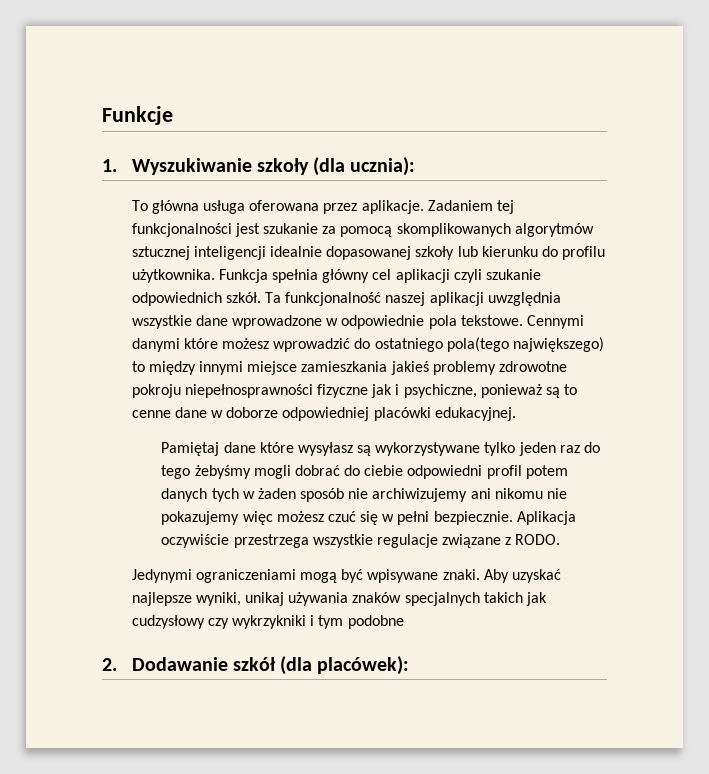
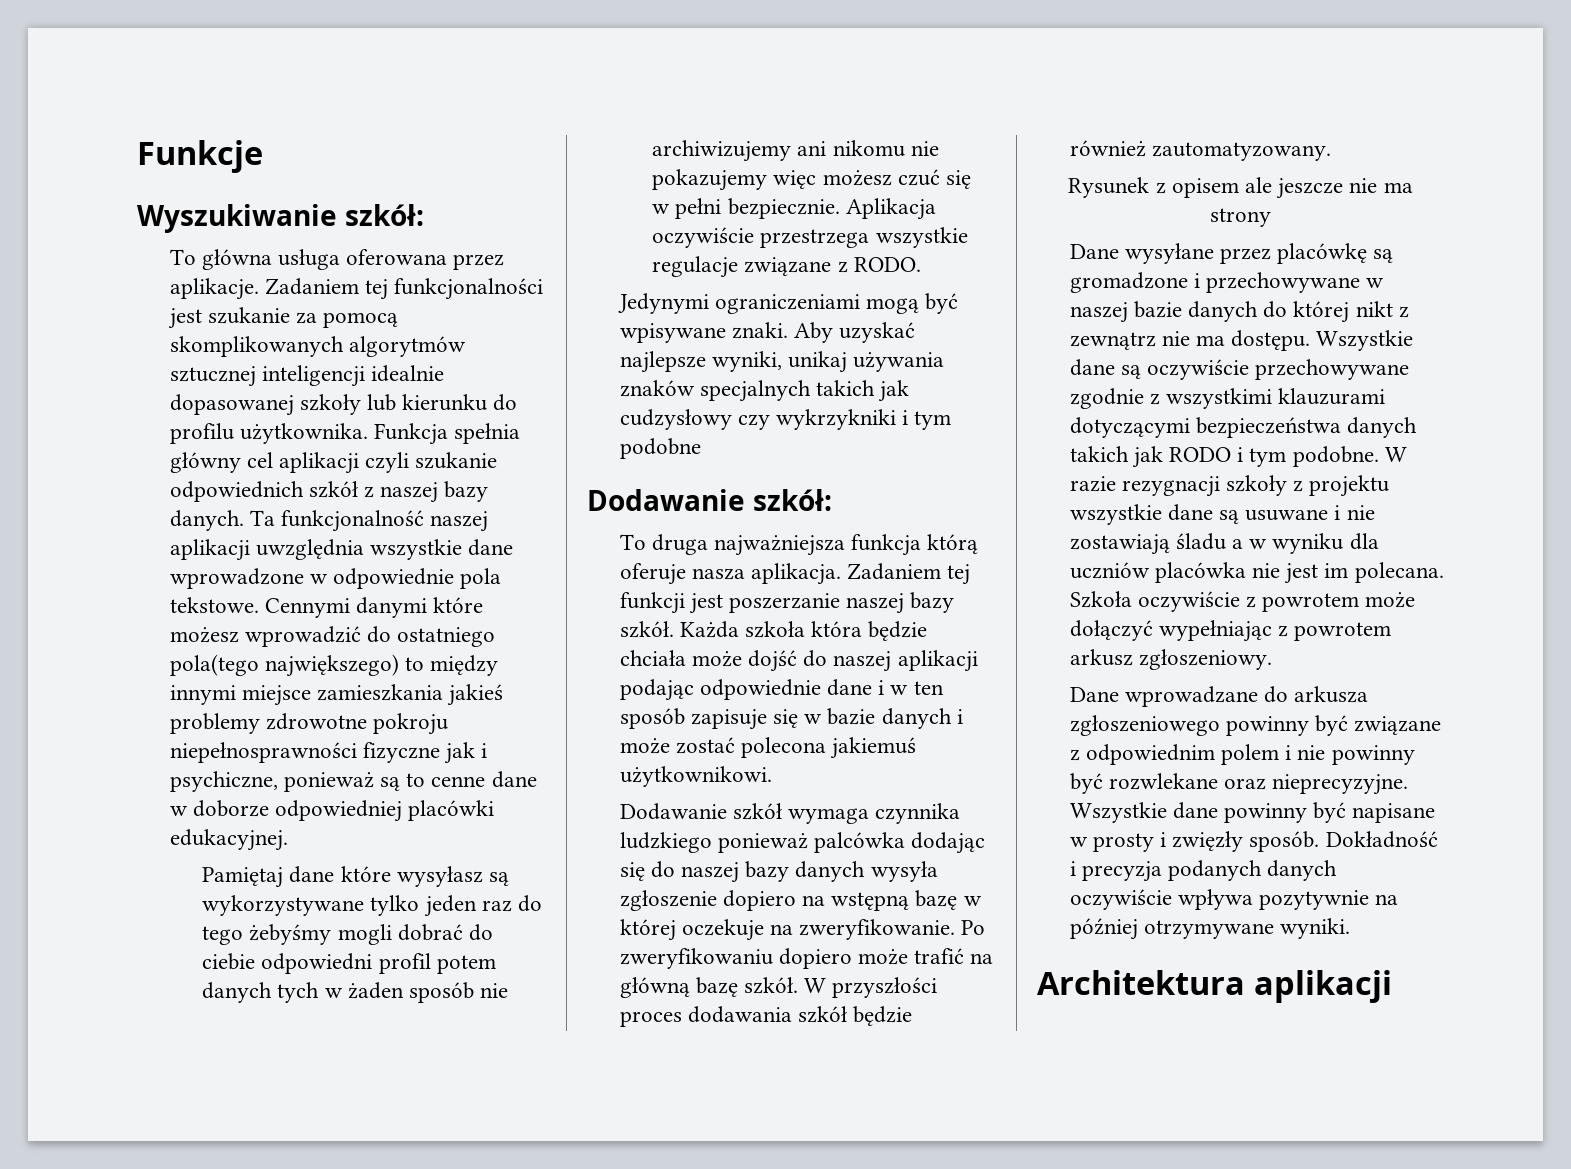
[102,157,416,176] 1. Wyszukiwanie szkoły (dla ucznia): -> [137,204,424,233] Wyszukiwanie szkół:
[225,292,261,303] szkół. -> [308,481,489,503] [169,510,244,531] szkół z naszej bazy danych.
[102,656,410,675] 2. Dodawanie szkół (dla placówek): -> [587,489,832,511] [619,534,979,556] [619,563,971,585] [619,592,955,614] [619,621,928,641] [619,650,978,672] [619,679,944,701] [619,708,963,730] [619,737,917,759] [619,766,772,787] [619,803,961,824] [619,832,986,854] [619,861,938,883] [619,890,982,911] [619,919,986,941] [619,948,994,969] [619,977,938,998] [619,1006,913,1027] [1069,140,1331,161] [1068,177,1413,199] [1210,208,1271,227] [1069,243,1394,264] [1069,272,1385,293] [1069,301,1409,323] [1069,330,1414,351] [1069,359,1410,380] [1069,388,1386,409] [1069,417,1417,438] [1069,446,1407,468] [1069,475,1390,497] [1069,504,1375,525] [1069,533,1379,555] [1069,562,1444,584] [1069,591,1416,612] [1069,620,1392,642] [1069,649,1272,670] [1069,686,1369,707] [1069,715,1442,736] [1069,744,1415,765] [1069,773,1409,795] [1069,802,1436,823] [1069,831,1438,852] [1069,860,1338,882] [1069,889,1399,910] [1069,918,1350,940] [1037,970,1392,1003] Dodawanie szkół: // To druga najważniejsza funkcja którą oferuje nasza aplikacja. Zadaniem tej funkcji jest poszerzanie naszej bazy szkół. Każda szkoła która będzie chciała może dojść do naszej aplikacji podając odpowiednie dane i w ten sposób zapisuje się w bazie danych i może zostać polecona jakiemuś użytkownikowi. // Dodawanie szkół wymaga czynnika ludzkiego ponieważ palcówka dodając się do naszej bazy danych wysyła zgłoszenie dopiero na wstępną bazę w której oczekuje na zweryfikowanie. Po zweryfikowaniu dopiero może trafić na główną bazę szkół. W przyszłości proces dodawania szkół będzie również zautomatyzowany. // Rysunek z opisem ale jeszcze nie ma strony // Dane wysyłane przez placówkę są gromadzone i przechowywane w naszej bazie danych do której nikt z zewnątrz nie ma dostępu. Wszystkie dane są oczywiście przechowywane zgodnie z wszystkimi klauzurami dotyczącymi bezpieczeństwa danych takich jak RODO i tym podobne. W razie rezygnacji szkoły z projektu wszystkie dane są usuwane i nie zostawiają śladu a w wyniku dla uczniów placówka nie jest im polecana. Szkoła oczywiście z powrotem może dołączyć wypełniając z powrotem arkusz zgłoszeniowy. // Dane wprowadzane do arkusza zgłoszeniowego powinny być związane z odpowiednim polem i nie powinny być rozwlekane oraz nieprecyzyjne. Wszystkie dane powinny być napisane w prosty i zwięzły sposób. Dokładność i precyzja podanych danych oczywiście wpływa pozytywnie na później otrzymywane wyniki. // Architektura aplikacji

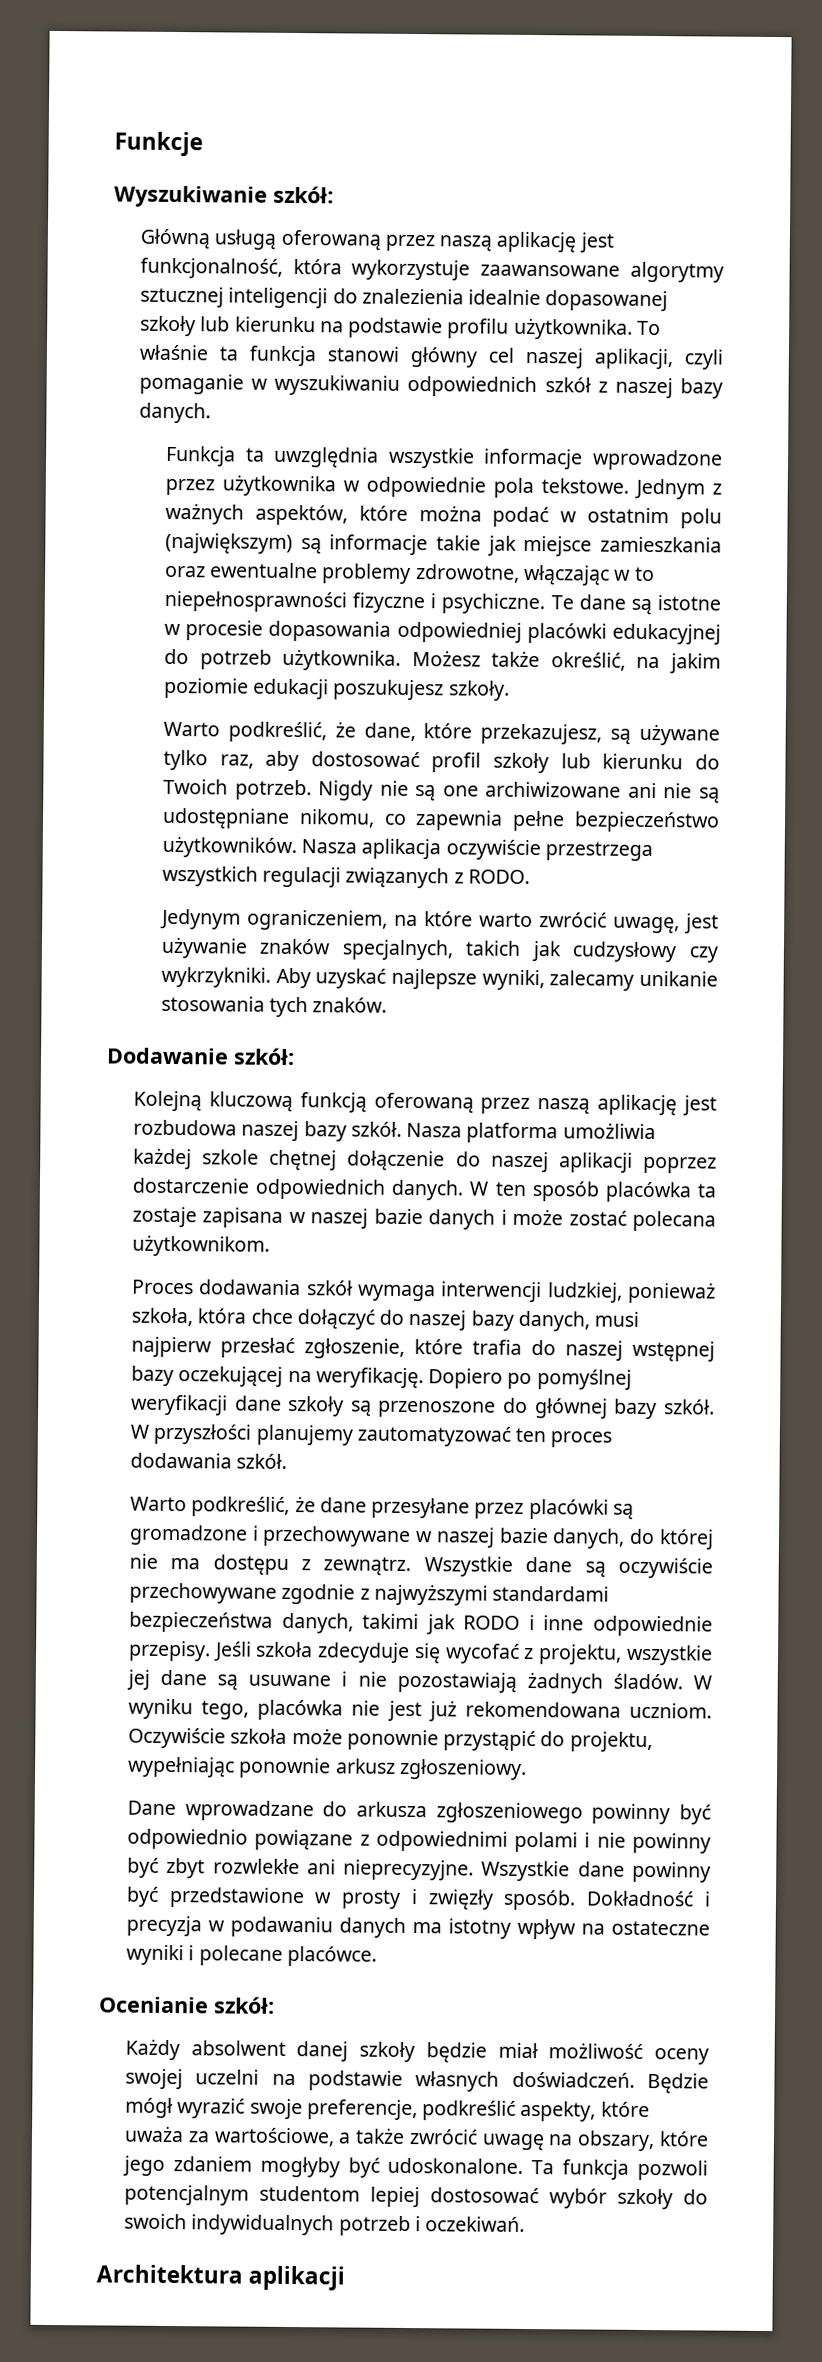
[169,249,505,270] [169,278,544,300] [167,307,399,329] [169,336,466,357] [169,365,365,387] To główna usługa oferowana przez aplikacje. Zadaniem tej funkcjonalności jest szukanie za pomocą skomplikowanych algorytmów sztucznej inteligencji -> [139,228,614,253] [139,257,725,283] [139,286,464,309] Główną usługą oferowaną przez naszą aplikację jest funkcjonalność, która wykorzystuje zaawansowane algorytmy sztucznej inteligencji do znalezienia
[493,394,518,411] [169,423,521,445] [169,452,498,474] do profilu użytkownika. Funkcja spełnia główny cel aplikacji czyli szukanie -> [319,317,661,340] [138,344,723,370] [138,373,401,396] na podstawie profilu użytkownika. To właśnie ta funkcja stanowi główny cel naszej aplikacji, czyli pomaganie w wyszukiwaniu
[249,510,489,532] [169,539,514,561] [169,568,502,589] [169,597,484,618] [169,626,496,647] [169,654,499,677] [169,684,504,706] [169,713,448,735] [169,742,488,764] [169,771,537,792] [169,800,495,822] [169,829,288,851] [202,866,509,888] [202,895,542,917] [202,924,493,945] [202,953,496,974] [202,982,509,1003] [652,140,939,162] [652,169,971,191] [652,198,936,220] [652,227,968,248] [652,256,921,278] [617,293,959,314] [619,322,916,343] [619,351,945,373] [619,380,910,402] [619,409,952,430] [619,438,701,459] [587,489,832,511] [619,534,979,556] [619,563,971,585] [619,592,955,614] [619,621,928,641] [619,650,978,672] [619,679,944,701] [619,708,823,730] Ta funkcjonalność naszej aplikacji uwzględnia wszystkie dane wprowadzone w odpowiednie pola tekstowe. Cennymi danymi które możesz wprowadzić do ostatniego pola(tego największego) to między innymi miejsce zamieszkania jakieś problemy zdrowotne pokroju niepełnosprawności fizyczne jak i psychiczne, ponieważ są to cenne dane w doborze odpowiedniej placówki edukacyjnej. // Pamiętaj dane które wysyłasz są wykorzystywane tylko jeden raz do tego żebyśmy mogli dobrać do ciebie odpowiedni profil potem danych tych w żaden sposób nie archiwizujemy ani nikomu nie pokazujemy więc możesz czuć się w pełni bezpiecznie. Aplikacja oczywiście przestrzega wszystkie regulacje związane z RODO. // Jedynymi ograniczeniami mogą być wpisywane znaki. Aby uzyskać najlepsze wyniki, unikaj używania znaków specjalnych takich jak cudzysłowy czy wykrzykniki i tym podobne // Dodawanie szkół: // To druga najważniejsza funkcja którą oferuje nasza aplikacja. Zadaniem tej funkcji jest poszerzanie naszej bazy szkół. Każda szkoła która będzie chciała może dojść do naszej aplikacji podając odpowiednie dane i w ten sposób zapisuje się w -> [164,445,723,471] [164,474,722,500] [164,502,722,529] [164,532,722,557] [164,562,655,586] [163,590,721,615] [163,620,721,645] [163,648,721,674] [163,677,510,701] [162,721,720,746] [162,749,721,774] [162,778,720,804] [161,807,720,833] [161,835,653,862] [161,865,530,889] [159,908,719,934] [160,936,718,963] [160,966,718,991] [160,995,388,1018] [106,1047,295,1066] [132,1090,717,1116] [132,1119,656,1144] [132,1147,718,1174] [131,1177,717,1203] [131,1206,369,1229] // Funkcja ta uwzględnia wszystkie informacje wprowadzone przez użytkownika w odpowiednie pola tekstowe. Jednym z ważnych aspektów, które można podać w ostatnim polu (największym) są informacje takie jak miejsce zamieszkania oraz ewentualne problemy zdrowotne, włączając w to niepełnosprawności fizyczne i psychiczne. Te dane są istotne w procesie dopasowania odpowiedniej placówki edukacyjnej do potrzeb użytkownika. Możesz także określić, na jakim poziomie edukacji poszukujesz szkoły. // Warto podkreślić, że dane, które przekazujesz, są używane tylko raz, aby dostosować profil szkoły lub kierunku do Twoich potrzeb. Nigdy nie są one archiwizowane ani nie są udostępniane nikomu, co zapewnia pełne bezpieczeństwo użytkowników. Nasza aplikacja oczywiście przestrzega wszystkich regulacji związanych z RODO. // Jedynym ograniczeniem, na które warto zwrócić uwagę, jest używanie znaków specjalnych, takich jak cudzysłowy czy wykrzykniki. Aby uzyskać najlepsze wyniki, zalecamy unikanie stosowania tych znaków. // Dodawanie szkół: // Kolejną kluczową funkcją oferowaną przez naszą aplikację jest rozbudowa naszej bazy szkół. Nasza platforma umożliwia każdej szkole chętnej dołączenie do naszej aplikacji poprzez dostarczenie odpowiednich danych. W ten sposób placówka ta zostaje zapisana w naszej
[740,737,917,759] [619,766,772,787] [619,803,961,824] [619,832,986,854] [619,861,938,883] [619,890,982,911] [619,919,986,941] [619,948,994,969] [619,977,938,998] [619,1006,913,1027] [1069,140,1331,161] [1068,177,1413,199] [1210,208,1271,227] [1069,243,1368,264] polecona jakiemuś użytkownikowi. // Dodawanie szkół wymaga czynnika ludzkiego ponieważ palcówka dodając się do naszej bazy danych wysyła zgłoszenie dopiero na wstępną bazę w której oczekuje na zweryfikowanie. Po zweryfikowaniu dopiero może trafić na główną bazę szkół. W przyszłości proces dodawania szkół będzie również zautomatyzowany. // Rysunek z opisem ale jeszcze nie ma strony // Dane wysyłane przez placówkę -> [631,1210,716,1232] [131,1234,270,1257] [131,1279,716,1304] [130,1307,640,1332] [130,1336,716,1362] [130,1365,632,1390] [130,1394,715,1420] [129,1423,613,1448] [129,1452,288,1469] [129,1496,609,1520] polecana użytkownikom. // Proces dodawania szkół wymaga interwencji ludzkiej, ponieważ szkoła, która chce dołączyć do naszej bazy danych, musi najpierw przesłać zgłoszenie, które trafia do naszej wstępnej bazy oczekującej na weryfikację. Dopiero po pomyślnej weryfikacji dane szkoły są przenoszone do głównej bazy szkół. W przyszłości planujemy zautomatyzować ten proces dodawania szkół. // Warto podkreślić, że dane przesyłane przez placówki
[1187,301,1258,322] danych -> [552,1528,626,1549] danych,
[1355,301,1409,318] [1069,330,1311,351] nikt z zewnątrz nie ma dostępu. -> [128,1553,412,1577] nie ma dostępu z zewnątrz.
[1165,388,1386,409] [1069,417,1417,438] [1069,446,1407,468] [1069,475,1390,497] [1069,504,1162,525] wszystkimi klauzurami dotyczącymi bezpieczeństwa danych takich jak RODO i tym podobne. W razie rezygnacji szkoły z projektu wszystkie -> [373,1583,610,1606] [128,1611,714,1637] [127,1640,713,1666] [125,1669,150,1690] najwyższymi standardami bezpieczeństwa danych, takimi jak RODO i inne odpowiednie przepisy. Jeśli szkoła zdecyduje się wycofać z projektu, wszystkie jej
[1069,533,1379,555] [1069,562,1444,584] [1069,591,1416,612] [1069,620,1392,642] zostawiają śladu a w wyniku dla uczniów placówka nie jest im polecana. Szkoła oczywiście z powrotem może dołączyć wypełniając z powrotem -> [396,1671,712,1694] [127,1698,713,1722] [127,1727,653,1753] [127,1756,332,1779] pozostawiają żadnych śladów. W wyniku tego, placówka nie jest już rekomendowana uczniom. Oczywiście szkoła może ponownie przystąpić do projektu, wypełniając ponownie
[1354,716,1442,735] [1069,744,1279,765] związane z odpowiednim polem -> [126,1828,579,1853] odpowiednio powiązane z odpowiednimi polami
[1108,773,1266,790] rozwlekane oraz -> [166,1857,336,1879] zbyt rozwlekłe ani
[1352,803,1436,823] napisane -> [168,1886,305,1909] przedstawione
[1167,860,1338,881] [1069,889,1399,910] [1069,918,1350,940] podanych danych oczywiście wpływa pozytywnie na później otrzymywane wyniki. -> [207,1916,710,1940] [125,1944,377,1967] [99,1996,275,2014] [124,2038,709,2065] [124,2068,709,2094] [124,2097,650,2122] [123,2125,710,2152] [121,2155,708,2181] [123,2184,709,2210] [123,2213,526,2237] w podawaniu danych ma istotny wpływ na ostateczne wyniki i polecane placówce. // Ocenianie szkół: // Każdy absolwent danej szkoły będzie miał możliwość oceny swojej uczelni na podstawie własnych doświadczeń. Będzie mógł wyrazić swoje preferencje, podkreślić aspekty, które uważa za wartościowe, a także zwrócić uwagę na obszary, które jego zdaniem mogłyby być udoskonalone. Ta funkcja pozwoli potencjalnym studentom lepiej dostosować wybór szkoły do swoich indywidualnych potrzeb i oczekiwań.

